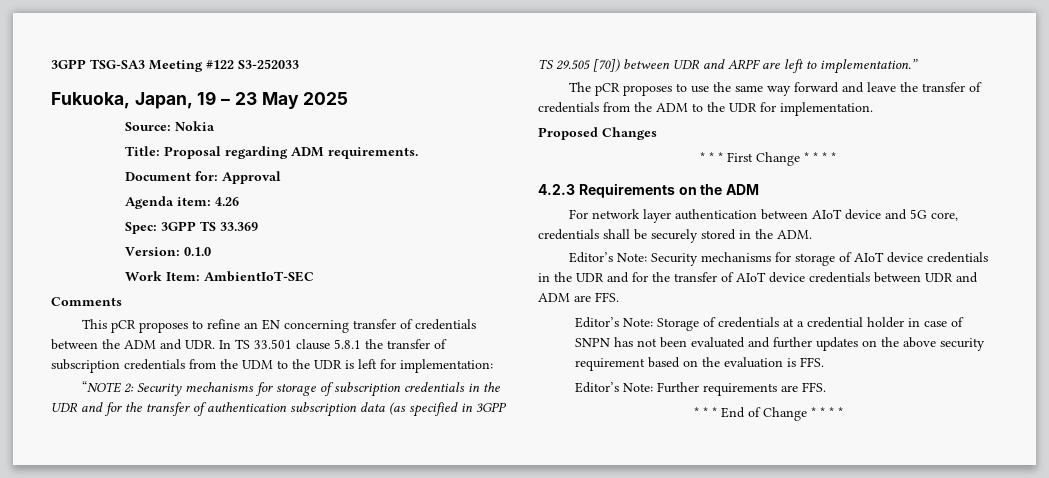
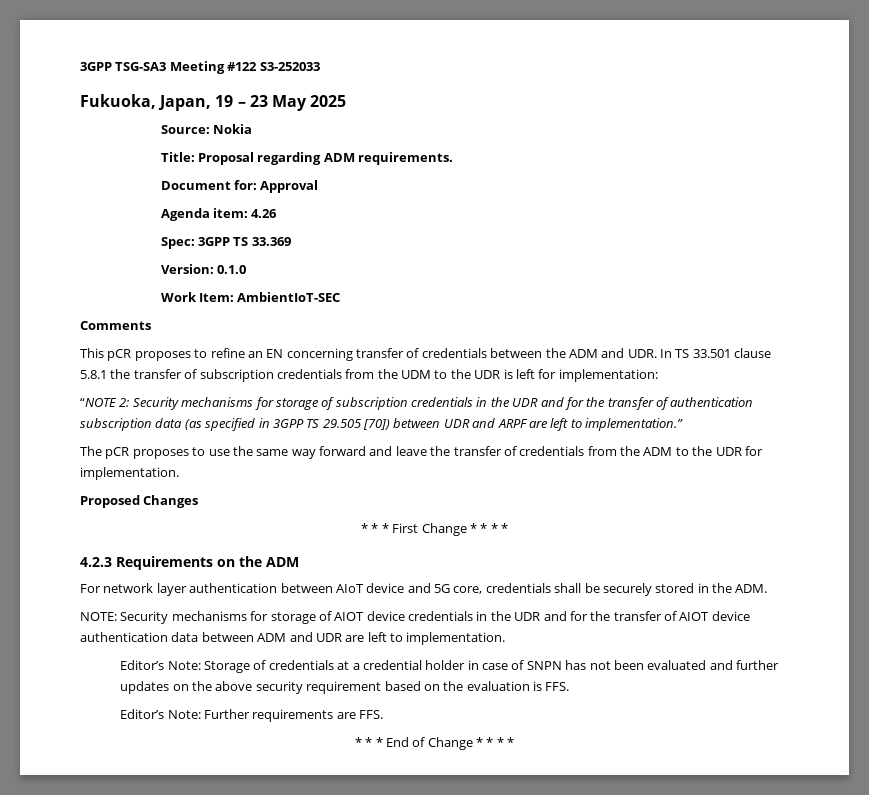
[568,252,884,266] Editor’s Note: Security mechanisms for storage of AIoT -> [80,611,365,624] NOTE: Security mechanisms for storage of AIOT
[736,272,978,283] [538,292,619,302] AIoT device credentials between UDR and ADM are FFS. -> [679,611,750,621] [80,632,506,645] AIOT device authentication data between ADM and UDR are left to implementation.

